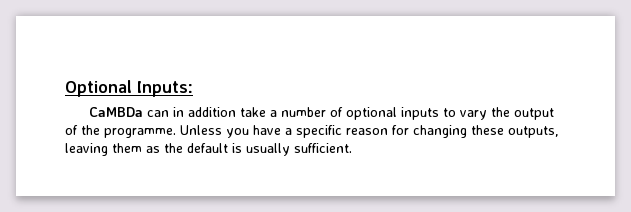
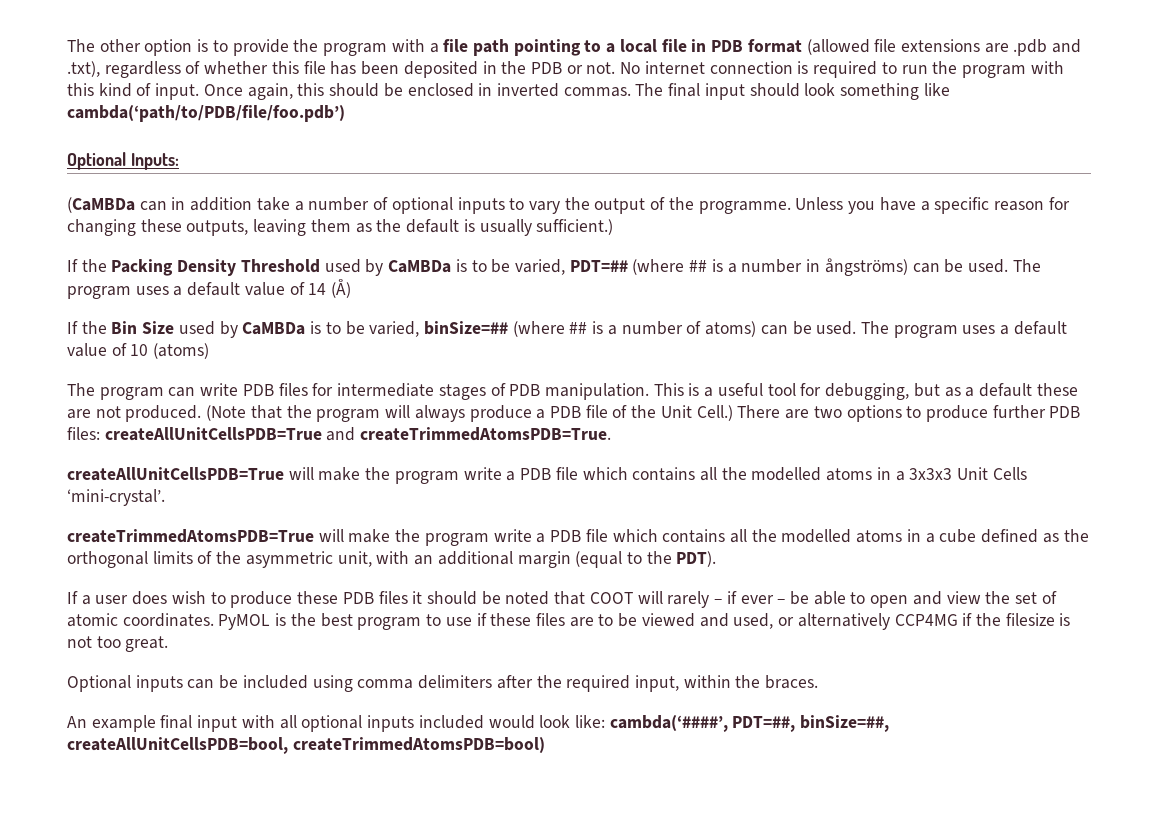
(65, 88) none -> [67,39,1082,56] [67,61,1064,78] [67,83,950,100] [67,105,345,122] The other option is to provide the program with a file path pointing to a local file in PDB format (allowed file extensions are .pdb and .txt), regardless of whether this file has been deposited in the PDB or not. No internet connection is required to run the program with this kind of input. Once again, this should be enclosed in inverted commas. The final input should look something like cambda(‘path/to/PDB/file/foo.pdb’) //
[88,107,143,117] CaMBDa -> [67,197,135,213] (CaMBDa
[294,143,352,153] sufficient. -> [536,219,614,235] [67,258,1041,276] [67,279,352,299] [67,321,1067,338] [67,343,210,359] [67,383,1078,400] [67,405,1081,422] [67,427,612,441] [67,467,1027,484] [67,489,165,506] [67,529,1089,546] [67,551,717,568] [67,591,1057,608] [67,613,1071,630] [67,636,169,652] [67,675,819,692] [67,715,890,732] [67,737,545,754] sufficient.) // If the Packing Density Threshold used by CaMBDa is to be varied, PDT=## (where ## is a number in ångströms) can be used. The program uses a default value of 14 (Å) // If the Bin Size used by CaMBDa is to be varied, binSize=## (where ## is a number of atoms) can be used. The program uses a default value of 10 (atoms) // The program can write PDB files for intermediate stages of PDB manipulation. This is a useful tool for debugging, but as a default these are not produced. (Note that the program will always produce a PDB file of the Unit Cell.) There are two options to produce further PDB files: createAllUnitCellsPDB=True and createTrimmedAtomsPDB=True. // createAllUnitCellsPDB=True will make the program write a PDB file which contains all the modelled atoms in a 3x3x3 Unit Cells ‘mini-crystal’. // createTrimmedAtomsPDB=True will make the program write a PDB file which contains all the modelled atoms in a cube defined as the orthogonal limits of the asymmetric unit, with an additional margin (equal to the PDT). // If a user does wish to produce these PDB files it should be noted that COOT will rarely – if ever – be able to open and view the set of atomic coordinates. PyMOL is the best program to use if these files are to be viewed and used, or alternatively CCP4MG if the filesize is not too great. // Optional inputs can be included using comma delimiters after the required input, within the braces. // An example final input with all optional inputs included would look like: cambda(‘####’, PDT=##, binSize=##, createAllUnitCellsPDB=bool, createTrimmedAtomsPDB=bool)

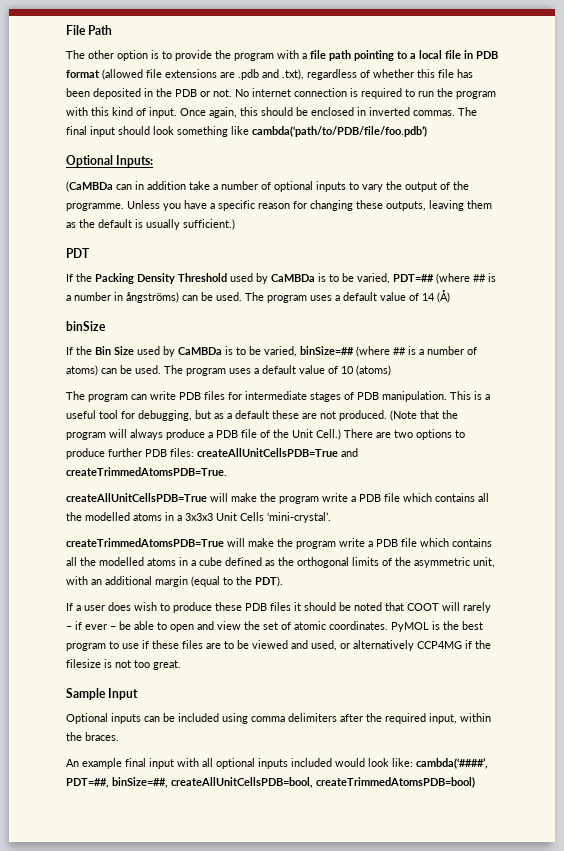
(67, 45) none -> [66,25,113,35] File Path //
(614, 227) none -> [66,248,90,258] // PDT
(352, 288) none -> [66,321,106,331] // binSize
(169, 644) none -> [66,688,139,700] // Sample Input

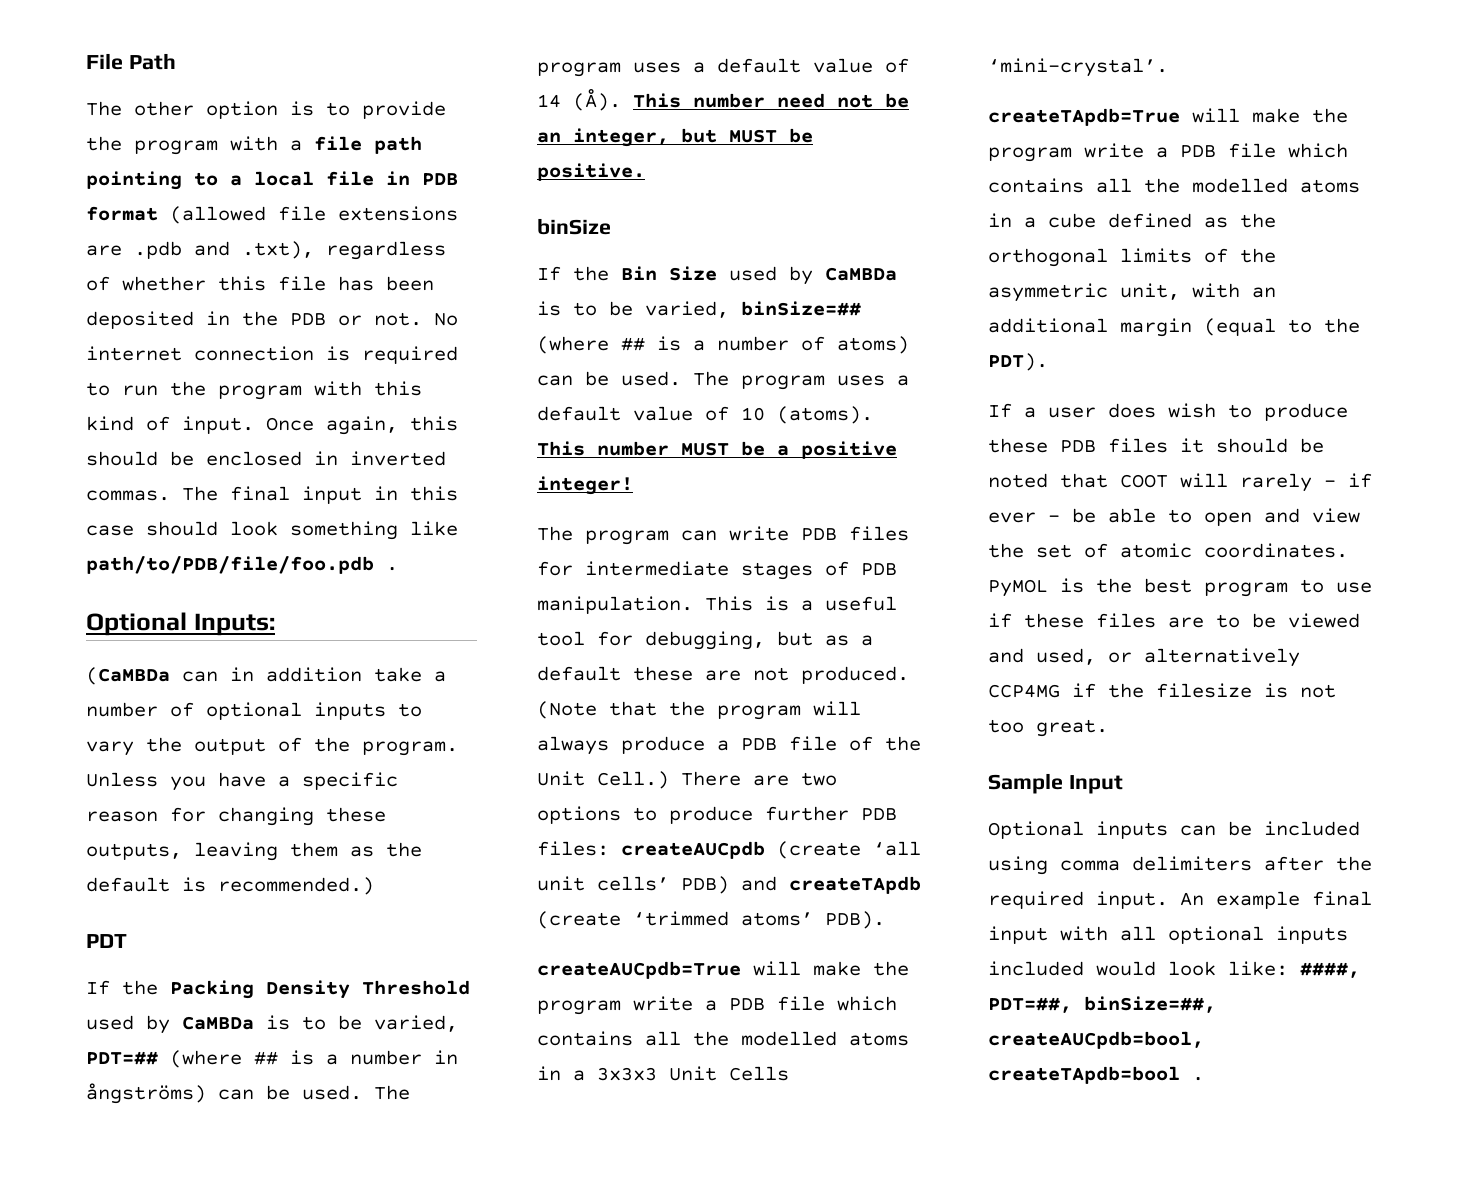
(115, 131) none -> [374,486,458,501] [86,525,134,536] in this case
[252,126,427,137] cambda(‘path/to/PDB/file/foo.pdb’) -> [86,556,398,574] path/to/PDB/file/foo.pdb .
[66,203,124,211] programme. -> [362,741,458,756] program.
[146,219,235,230] usually sufficient.) -> [218,877,374,895] recommended.)
[437,290,450,303] (Å) -> [573,89,909,111] [537,128,813,147] [537,163,645,181] (Å). This number need not be an integer, but MUST be positive.
[356,365,391,376] (atoms) -> [777,406,873,424] [537,441,897,459] [537,476,633,495] (atoms). This number MUST be a positive integer!
[197,448,358,457] [66,467,227,476] [66,493,207,502] createAllUnitCellsPDB=True and createTrimmedAtomsPDB=True. // createAllUnitCellsPDB=True -> [621,841,921,859] [537,876,921,894] [537,911,885,929] [537,961,741,979] createAUCpdb (create ‘all unit cells’ PDB) and createTApdb (create ‘trimmed atoms’ PDB). // createAUCpdb=True
[66,538,224,547] createTrimmedAtomsPDB=True -> [988,108,1180,126] createTApdb=True
[429,713,491,724] [66,732,119,741] input, within the braces. // -> [1096,891,1168,909] input.
[416,758,488,769] cambda(‘####’, -> [1300,962,1360,978] ####,
[171,777,475,788] createAllUnitCellsPDB=bool, createTrimmedAtomsPDB=bool) -> [988,1031,1204,1049] [988,1066,1204,1084] createAUCpdb=bool, createTApdb=bool .

